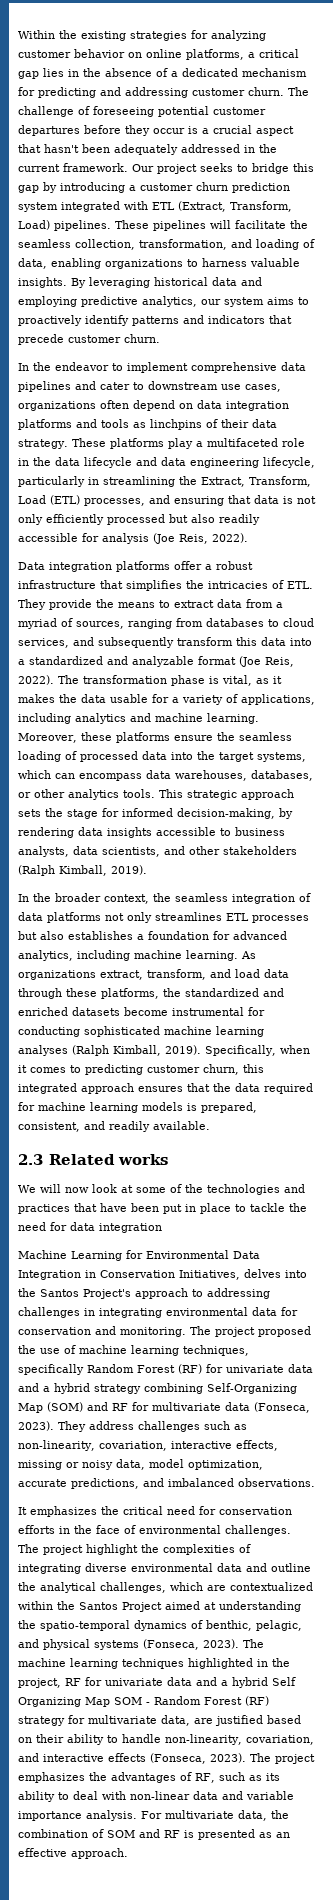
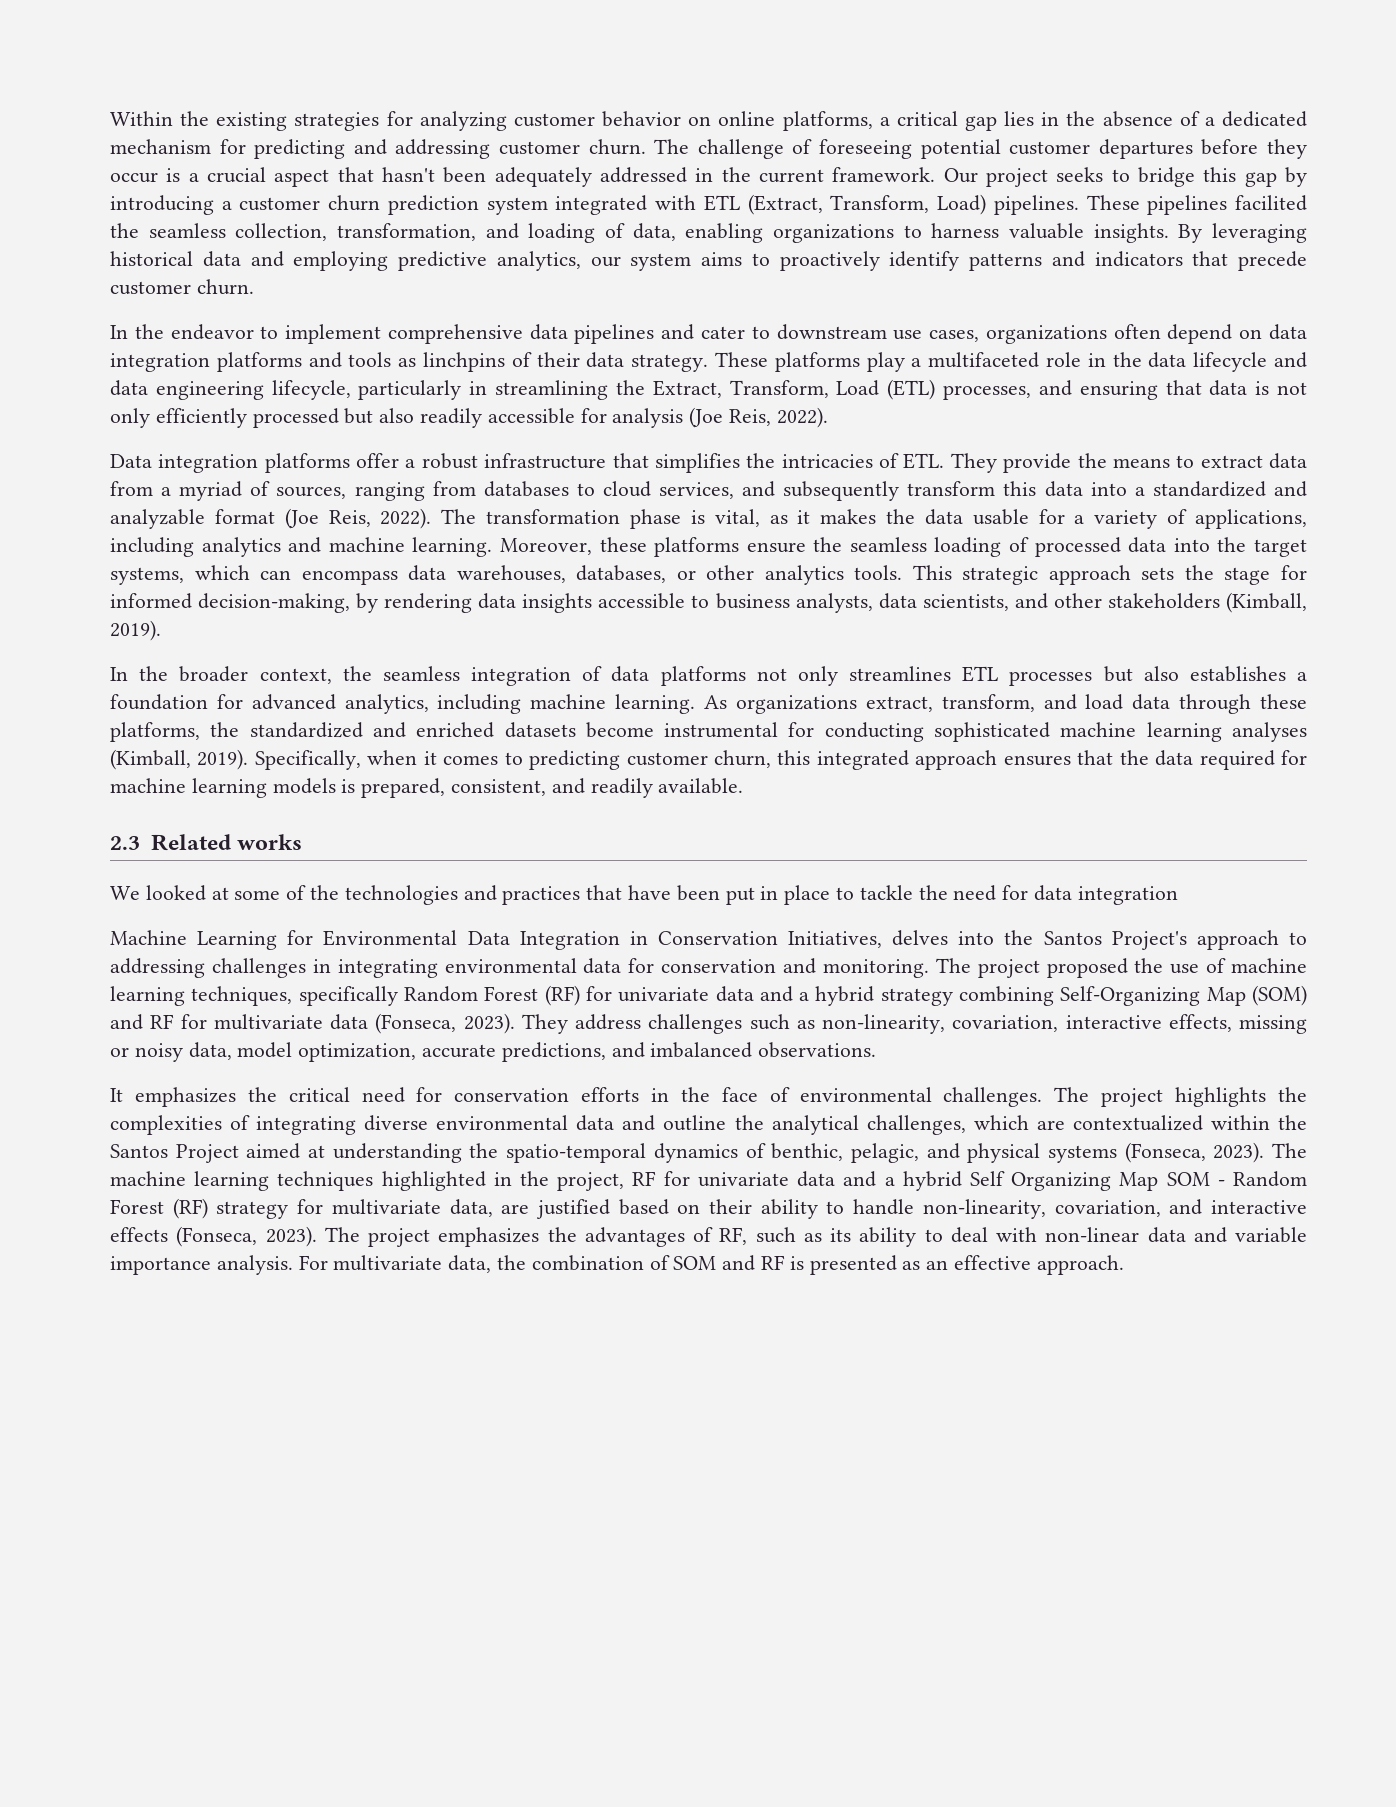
[210,220,286,229] will facilitate -> [1235,195,1308,211] facilited
[18,865,107,876] (Ralph Kimball, -> [1226,592,1308,613] (Kimball,
[72,1045,161,1056] (Ralph Kimball, -> [110,749,191,770] (Kimball,
[40,1184,117,1193] will now look -> [145,885,206,901] looked
[86,1544,138,1555] highlight -> [1175,1087,1267,1107] highlights

